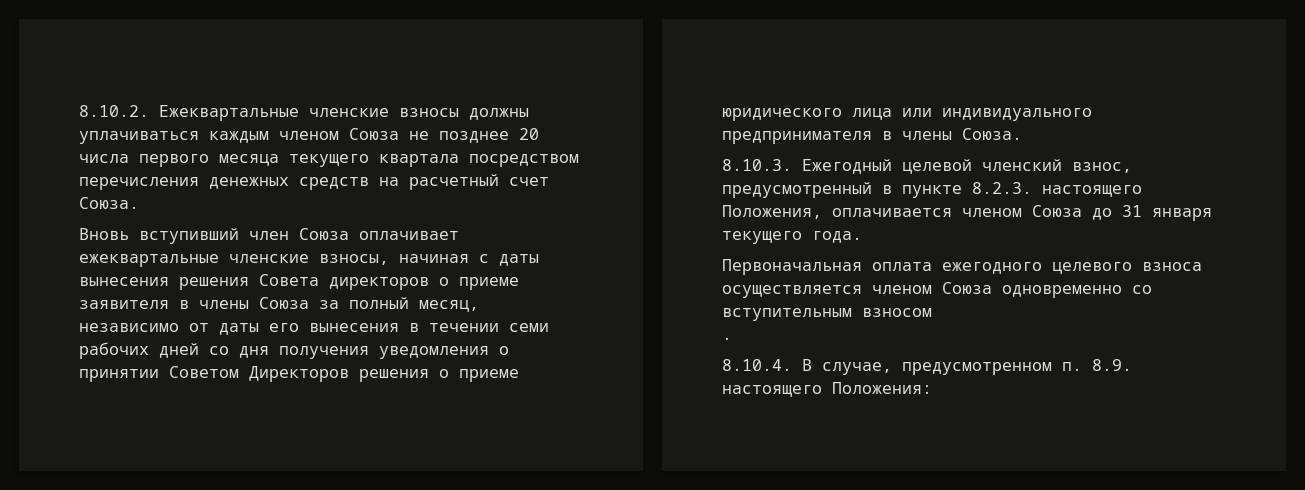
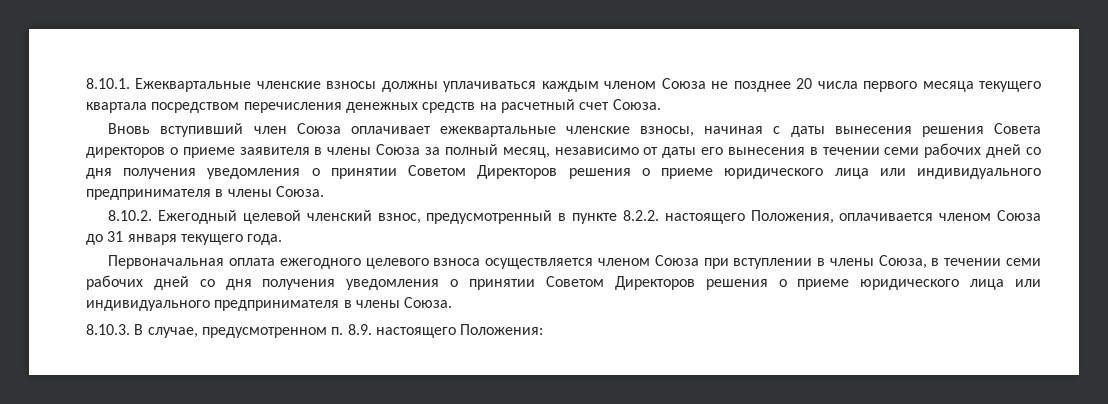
[79,105,149,117] 8.10.2. -> [86,78,130,89] 8.10.1.
[722,159,792,171] 8.10.3. -> [108,210,153,221] 8.10.2.
[972,182,1032,194] 8.2.3. -> [622,210,659,221] 8.2.2.
[1002,285,1152,298] [722,308,932,321] [722,337,732,340] [722,359,792,371] одновременно со вступительным взносом // . // 8.10.4. -> [703,255,1042,269] [86,275,1041,290] [86,297,453,311] [86,324,130,335] при вступлении в члены Союза, в течении семи рабочих дней со дня получения уведомления о принятии Советом Директоров решения о приеме юридического лица или индивидуального предпринимателя в члены Союза. // 8.10.3.

